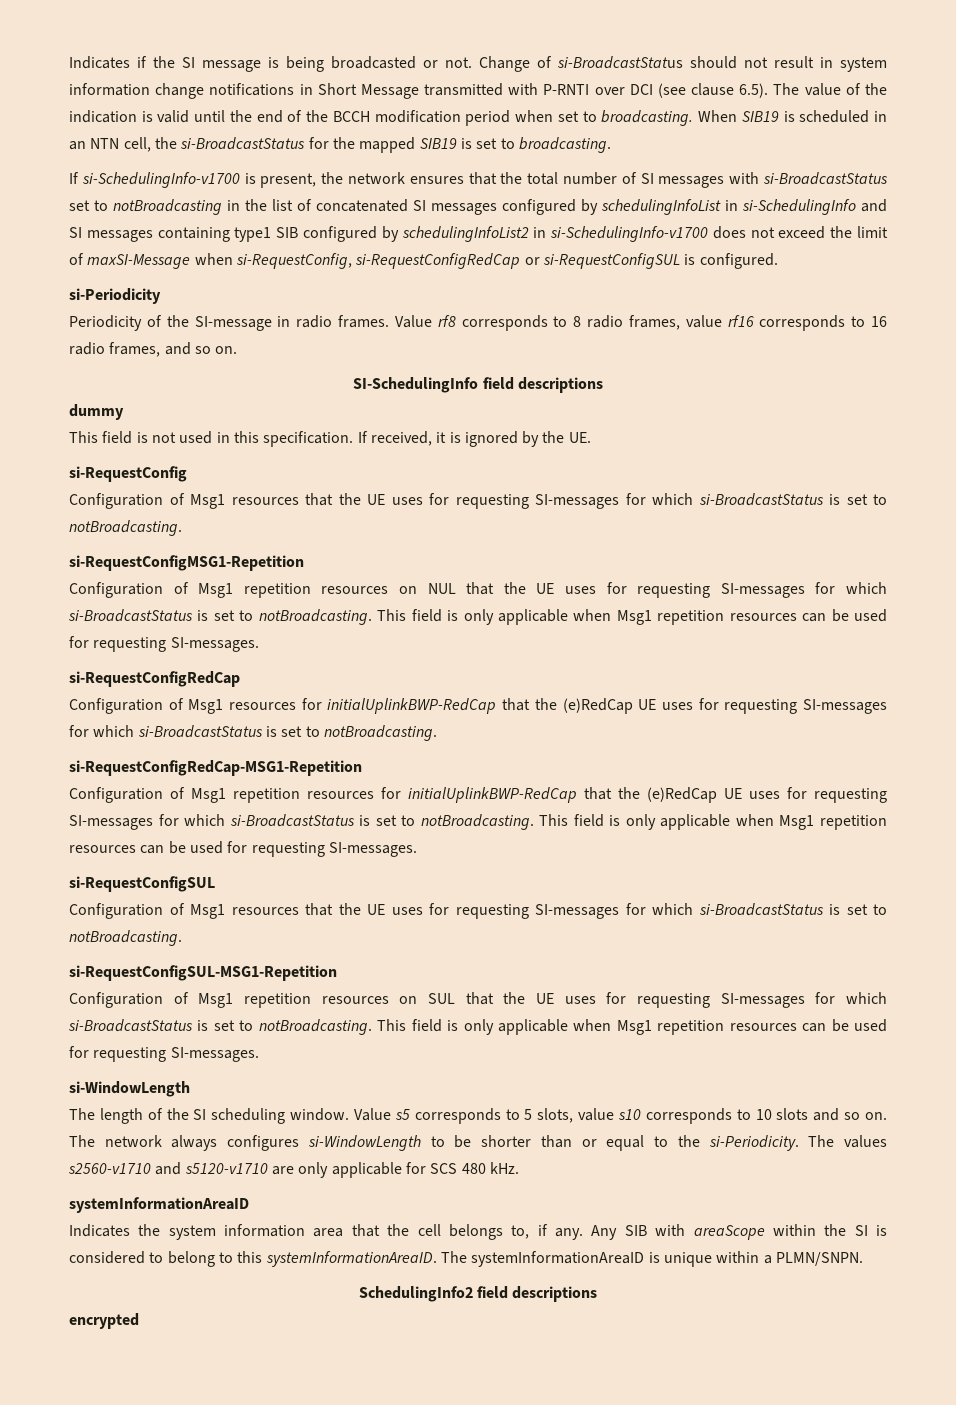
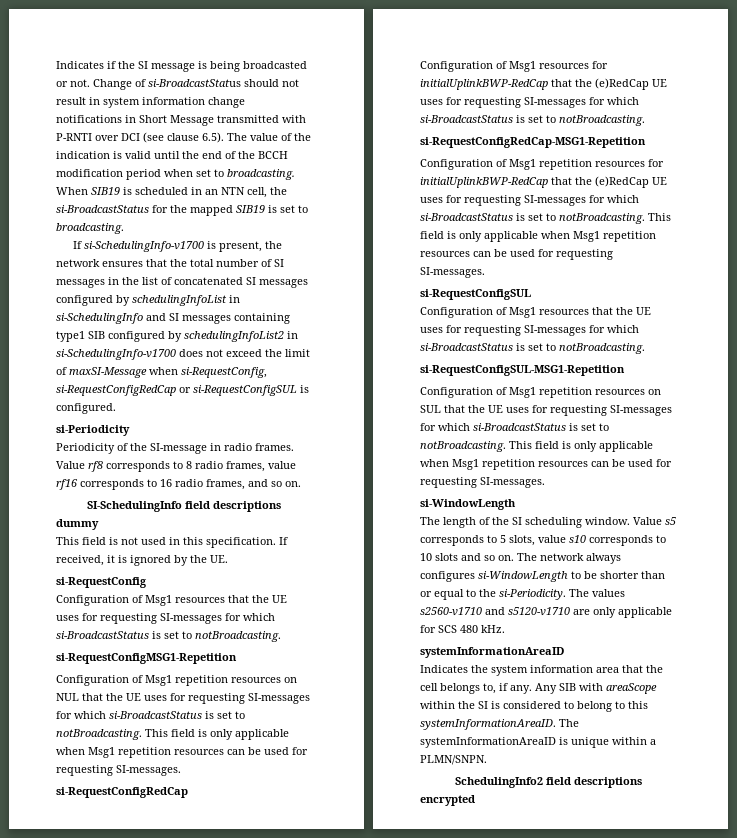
[729,172,888,185] [69,199,222,215] with si-BroadcastStatus set to notBroadcasting -> (105, 283) none

